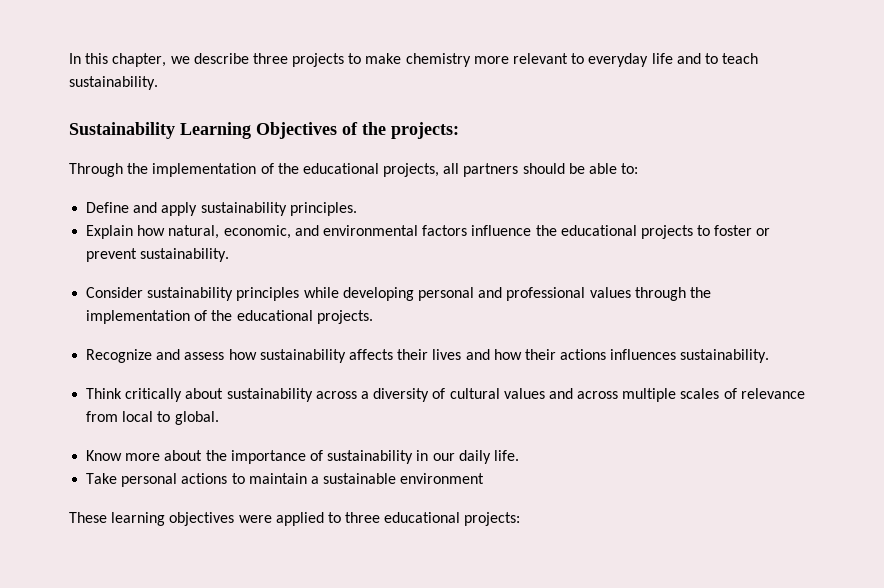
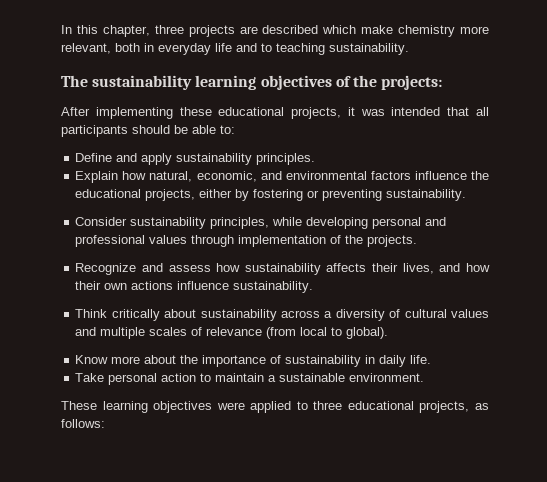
[170,53,585,67] we describe three projects to make chemistry more relevant to -> [154,25,489,37] [61,43,154,54] three projects are described which make chemistry more relevant, both in
[722,53,759,64] [69,76,158,90] [69,122,337,139] teach sustainability. // Sustainability Learning Objectives -> [276,43,409,55] [61,75,332,90] teaching sustainability. // The sustainability learning objectives
[69,163,519,177] Through the implementation of the educational projects, all partners -> [61,107,489,119] [61,125,128,137] After implementing these educational projects, it was intended that all participants
[640,225,771,239] [86,248,138,262] projects to foster or prevent -> [145,189,383,201] projects, either by fostering or preventing
[236,287,300,301] principles -> [210,217,270,229] principles,
[689,287,711,298] [86,310,313,324] the implementation of the educational -> [238,235,364,247] implementation of the
[432,349,462,360] lives -> [402,263,434,274] lives,
[560,349,677,360] actions influences -> [104,281,230,290] own actions influence
[577,391,619,399] across -> (97, 331) none
[86,411,119,422] from -> [266,327,297,339] (from
[174,411,219,425] global. -> [346,327,389,339] global).
[432,453,455,461] our -> (376, 359) none
[181,473,228,484] actions -> [161,373,197,382] action
[400,473,485,484] environment -> [349,373,425,382] environment.
[464,512,521,526] projects: -> [419,401,489,413] [61,419,105,428] projects, as follows:

